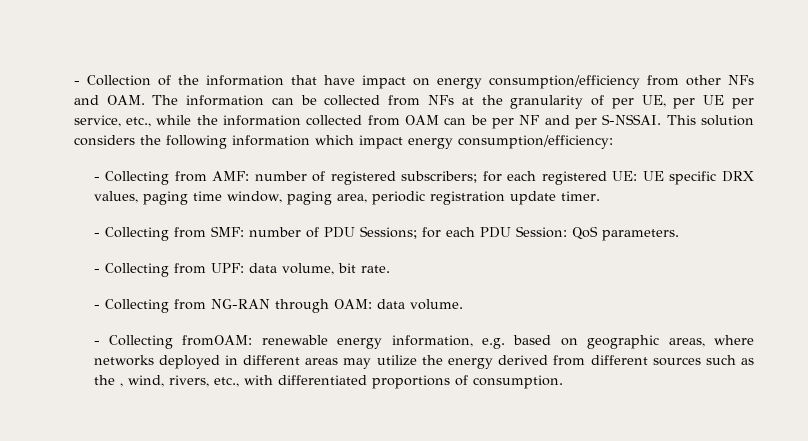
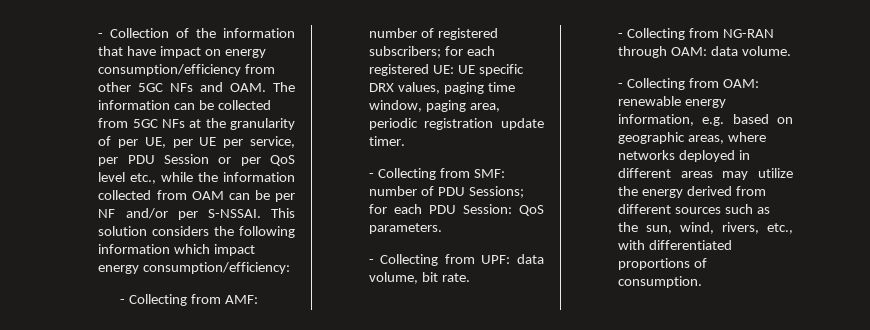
(721, 80) none -> [138,83,164,92] 5GC
(421, 100) none -> [132,119,158,128] 5GC
(121, 121) none -> [98,154,295,166] [98,172,126,182] per PDU Session or per QoS level
[544,115,570,125] and -> [125,208,168,219] and/or
[182,335,253,346] fromOAM: -> [688,78,759,88] from OAM:
[119,383,123,387] , -> [645,225,672,234] sun,

